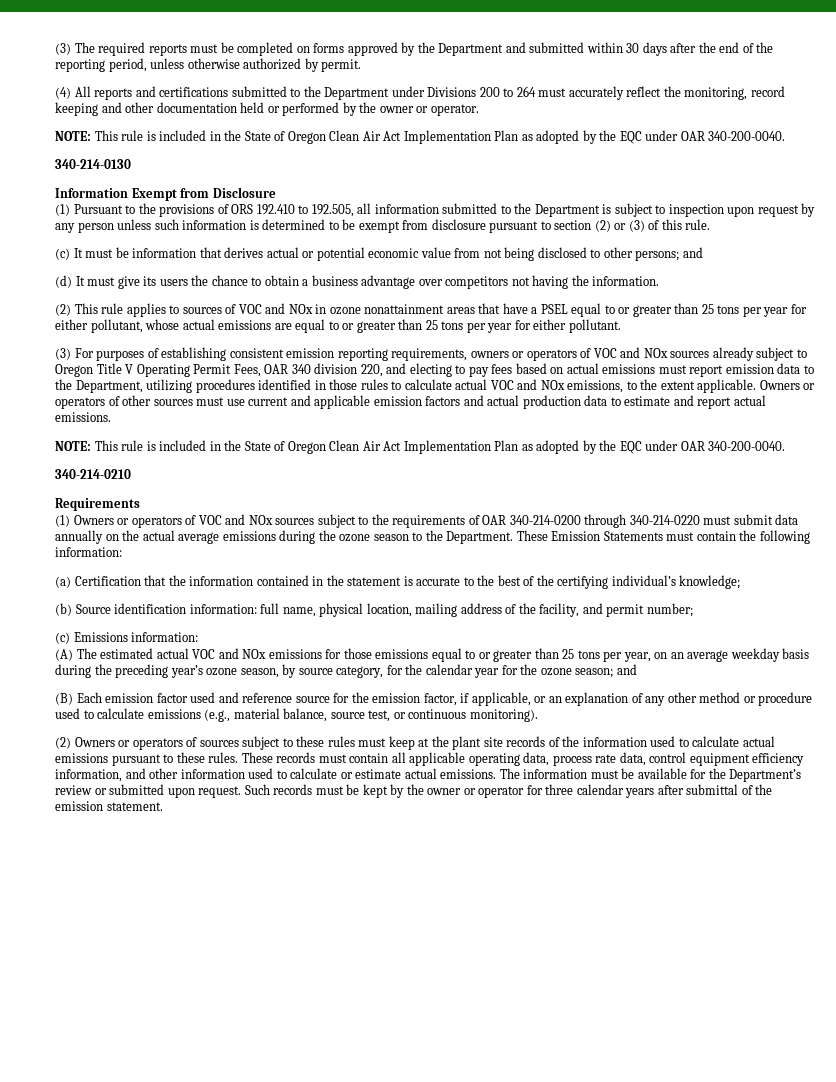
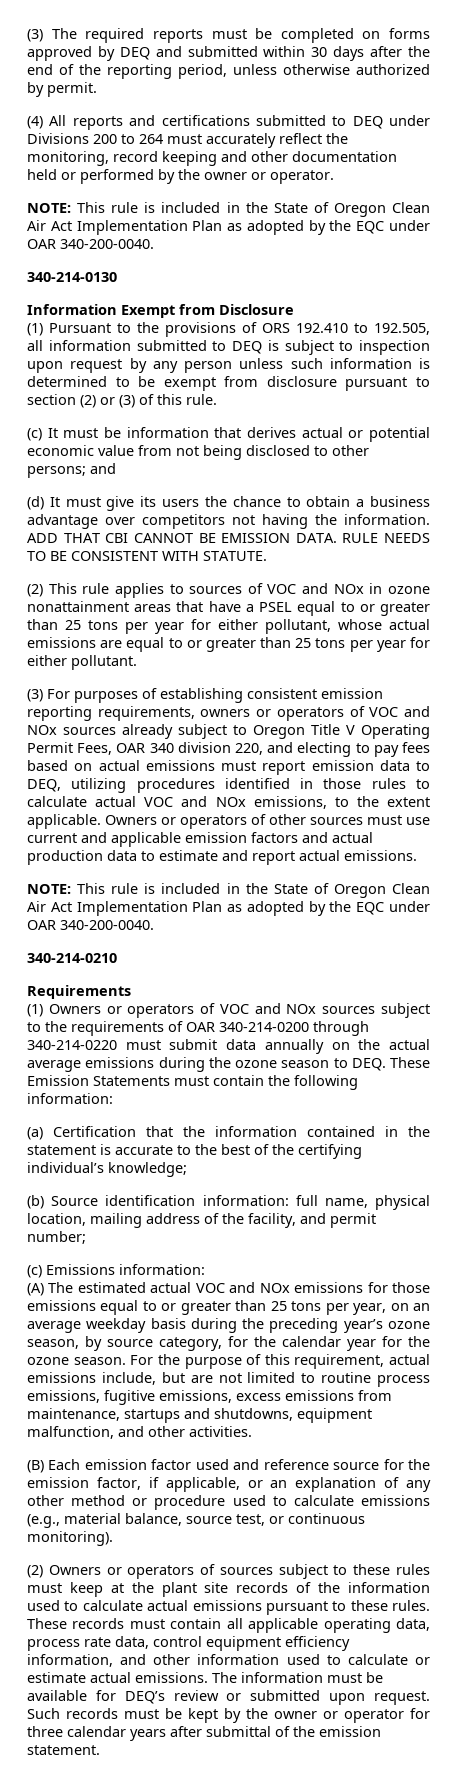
[417,42,504,56] the Department -> [119,47,150,60] DEQ
[303,86,390,100] the Department -> [352,116,383,129] DEQ
[514,203,600,217] the Department -> [232,341,262,354] DEQ
(660, 281) none -> [27,533,430,543] [27,551,267,561] ADD THAT CBI CANNOT BE EMISSION DATA. RULE NEEDS TO BE CONSISTENT WITH STATUTE.
[55,379,143,393] the Department, -> [27,779,61,792] DEQ,
[425,530,514,544] the Department. -> [351,1058,386,1071] DEQ.
[575,664,637,678] season; and -> [73,1354,430,1369] [27,1372,430,1387] [27,1390,392,1405] [27,1408,372,1423] [27,1426,252,1439] season. For the purpose of this requirement, actual emissions include, but are not limited to routine process emissions, fugitive emissions, excess emissions from maintenance, startups and shutdowns, equipment malfunction, and other activities.
[708,768,802,782] the Department’s -> [124,1691,165,1704] DEQ’s

